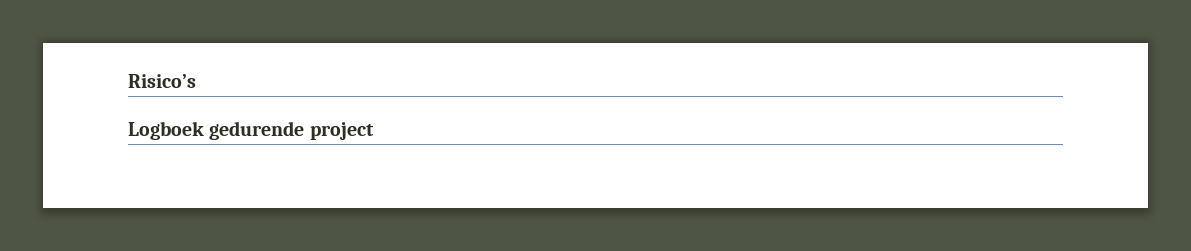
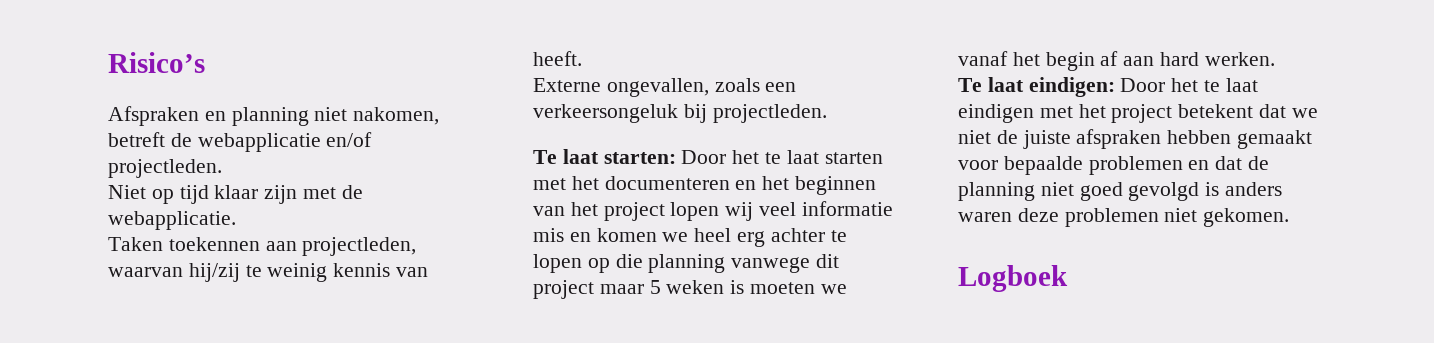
(196, 81) none -> [108,106,440,126] [108,132,373,152] [108,159,222,178] [108,185,363,204] [108,211,236,230] [108,237,417,256] [108,263,429,282] [533,51,582,66] [533,78,797,97] [533,104,827,123] [533,149,883,164] [533,176,877,195] [533,201,893,221] [533,228,847,247] [533,254,840,273] [533,280,847,299] [958,51,1275,71] [958,77,1258,97] [958,104,1318,123] [958,129,1313,149] [958,156,1270,175] [958,182,1283,201] [958,208,1290,227] // Afspraken en planning niet nakomen, betreft de webapplicatie en/of projectleden. // Niet op tijd klaar zijn met de webapplicatie. // Taken toekennen aan projectleden, waarvan hij/zij te weinig kennis van heeft. // Externe ongevallen, zoals een verkeersongeluk bij projectleden. // Te laat starten: Door het te laat starten met het documenteren en het beginnen van het project lopen wij veel informatie mis en komen we heel erg achter te lopen op die planning vanwege dit project maar 5 weken is moeten we vanaf het begin af aan hard werken. // Te laat eindigen: Door het te laat eindigen met het project betekent dat we niet de juiste afspraken hebben gemaakt voor bepaalde problemen en dat de planning niet goed gevolgd is anders waren deze problemen niet gekomen.
[209,121,374,140] gedurende project -> (1068, 278) none

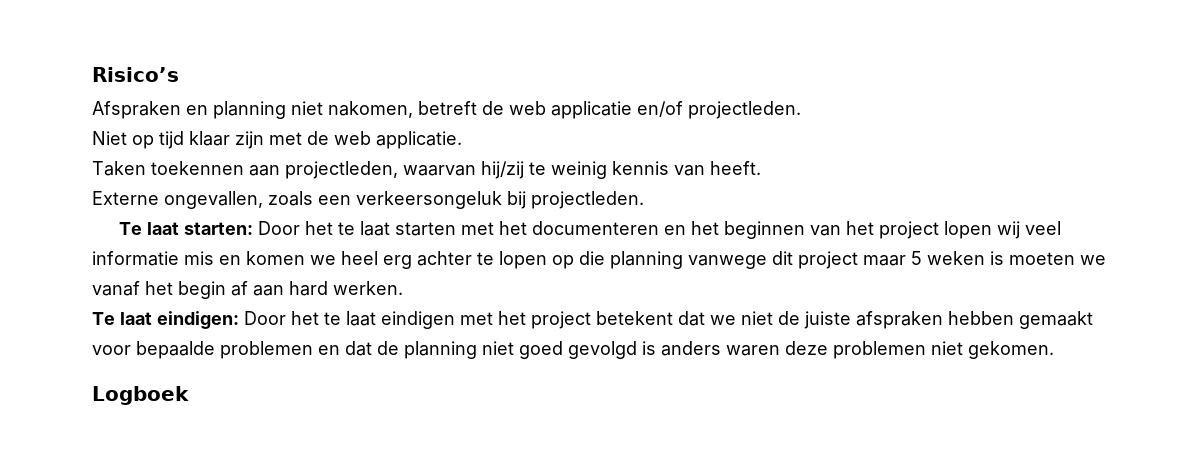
[197,133,321,152] webapplicatie -> [509,101,632,119] web applicatie
[108,211,236,230] webapplicatie. -> [334,131,462,149] web applicatie.

